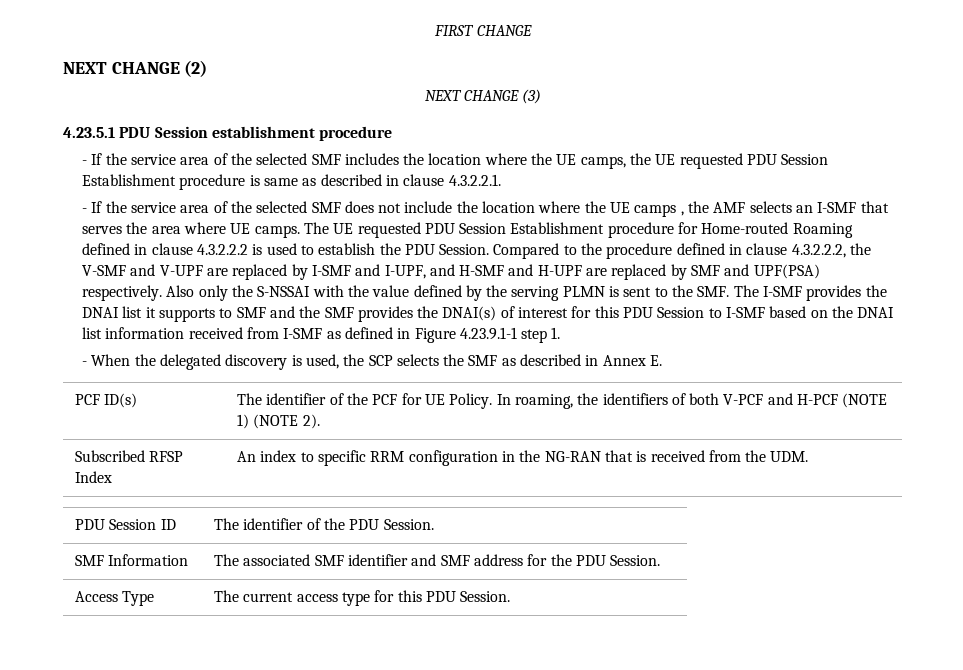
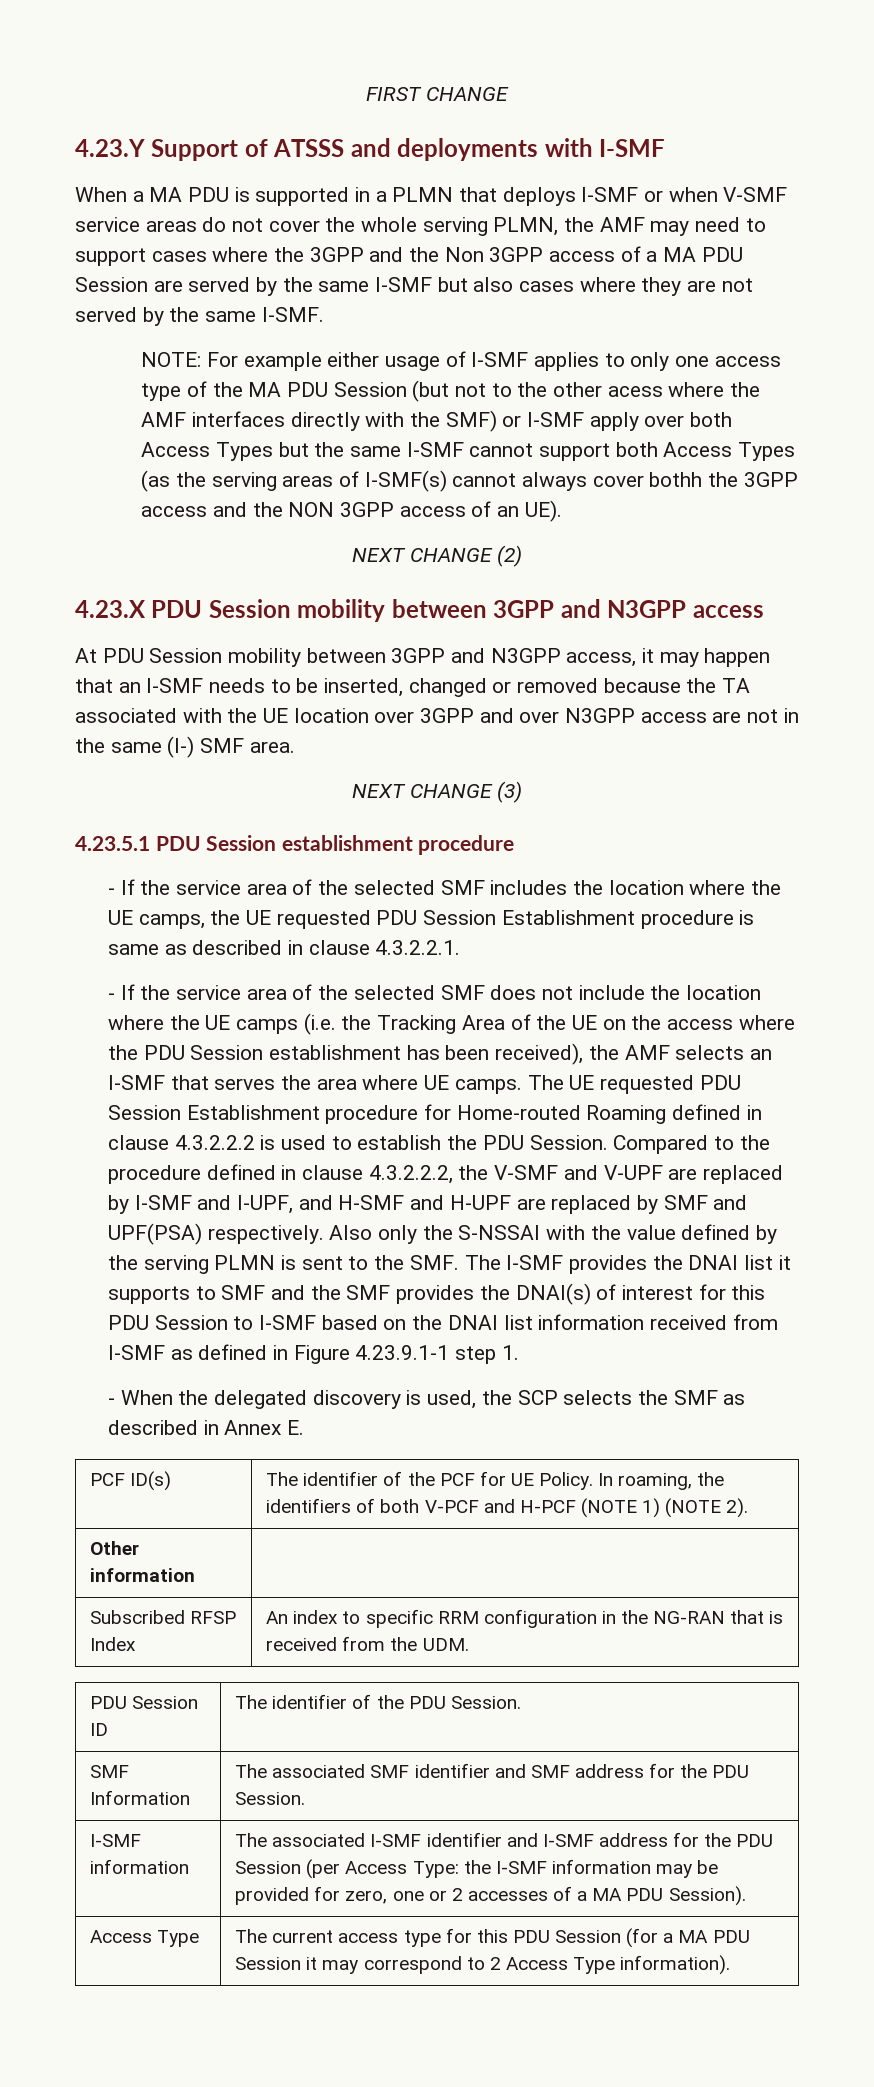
[63,60,208,77] NEXT CHANGE (2) -> [75,138,666,161] [75,187,788,206] [75,217,766,236] [75,246,743,266] [75,277,753,296] [75,307,324,326] [141,351,781,371] [141,380,760,402] [141,410,732,432] [141,442,795,461] [141,470,798,492] [141,500,562,522] [351,545,523,567] [75,599,764,622] [75,648,771,667] [75,678,751,697] [75,708,799,723] [75,736,295,758] 4.23.Y Support of ATSSS and deployments with I-SMF // When a MA PDU is supported in a PLMN that deploys I-SMF or when V-SMF service areas do not cover the whole serving PLMN, the AMF may need to support cases where the 3GPP and the Non 3GPP access of a MA PDU Session are served by the same I-SMF but also cases where they are not served by the same I-SMF. // NOTE: For example either usage of I-SMF applies to only one access type of the MA PDU Session (but not to the other acess where the AMF interfaces directly with the SMF) or I-SMF apply over both Access Types but the same I-SMF cannot support both Access Types (as the serving areas of I-SMF(s) cannot always cover bothh the 3GPP access and the NON 3GPP access of an UE). // NEXT CHANGE (2) // 4.23.X PDU Session mobility between 3GPP and N3GPP access // At PDU Session mobility between 3GPP and N3GPP access, it may happen that an I-SMF needs to be inserted, changed or removed because the TA associated with the UE location over 3GPP and over N3GPP access are not in the same (I-) SMF area.
[680,211,684,216] , -> [303,1013,795,1035] [108,1043,584,1065] (i.e. the Tracking Area of the UE on the access where the PDU Session establishment has been received),
(320, 421) none -> [90,1541,140,1555] [90,1568,196,1582] // Other information |
(661, 560) none -> [90,1834,142,1847] [90,1859,190,1874] [235,1832,774,1847] [235,1859,719,1879] [235,1886,746,1906] // I-SMF information | The associated I-SMF identifier and I-SMF address for the PDU Session (per Access Type: the I-SMF information may be provided for zero, one or 2 accesses of a MA PDU Session).
[460,591,511,602] Session. -> [555,1928,750,1948] [235,1955,731,1975] Session (for a MA PDU Session it may correspond to 2 Access Type information).

